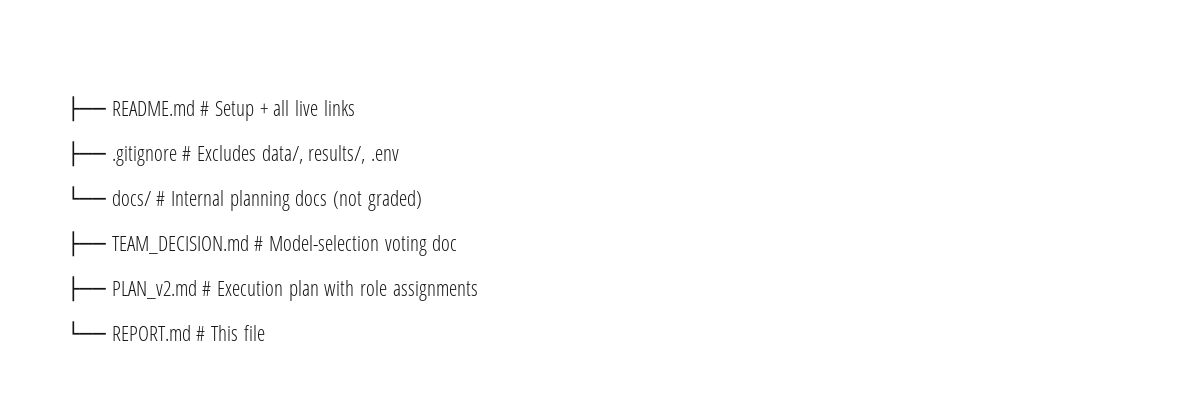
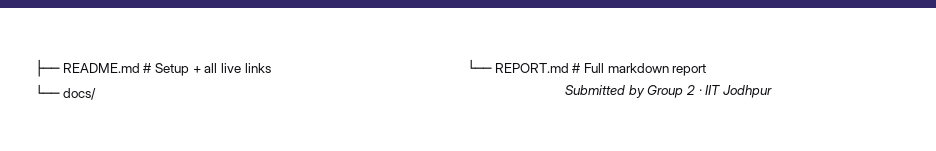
[67,141,400,167] [67,186,422,211] [67,231,458,257] [67,276,478,302] [67,321,265,341] ├── .gitignore # Excludes data/, results/, .env // └── docs/ # Internal planning docs (not graded) // ├── TEAM_DECISION.md # Model-selection voting doc // ├── PLAN_v2.md # Execution plan with role assignments // └── REPORT.md # This file -> [35,84,96,100] [467,59,707,76] [565,85,772,98] └── docs/ // └── REPORT.md # Full markdown report // Submitted by Group 2 · IIT Jodhpur

